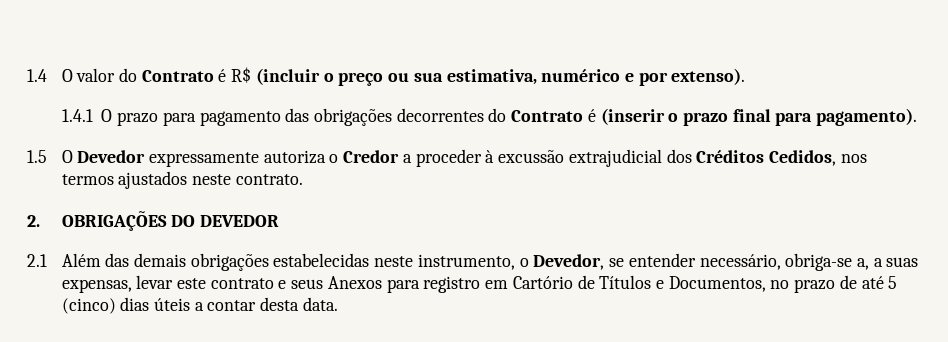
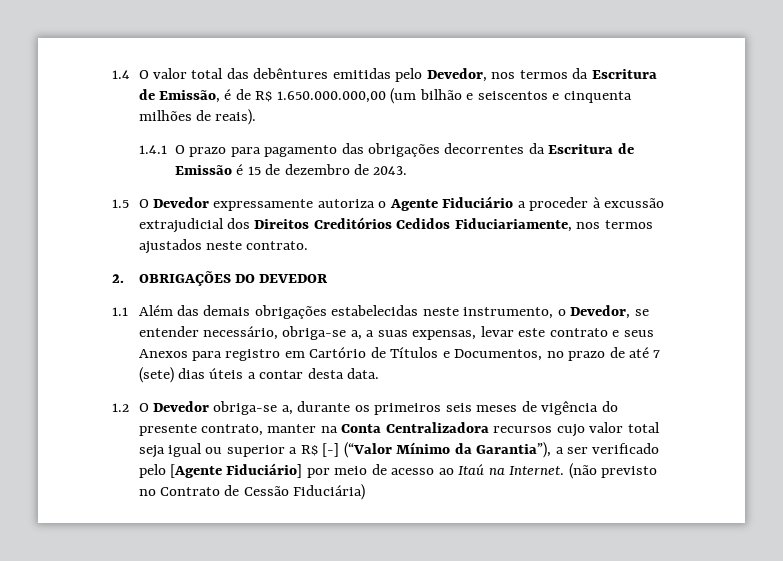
[119,67,746,86] do Contrato é R$ (incluir o preço ou sua estimativa, numérico e por extenso). -> [191,68,657,82] [138,88,632,104] [138,109,257,125] total das debêntures emitidas pelo Devedor, nos termos da Escritura de Emissão, é de R$ 1.650.000.000,00 (um bilhão e seiscentos e cinquenta milhões de reais).
[488,108,918,126] do Contrato é (inserir o prazo final para pagamento). -> [528,143,634,154] [174,164,408,175] da Escritura de Emissão é 15 de dezembro de 2043.
[343,150,400,163] Credor -> [389,196,514,211] Agente Fiduciário
[696,150,837,166] Créditos Cedidos, -> [254,217,572,232] Direitos Creditórios Cedidos Fiduciariamente,
[27,254,47,267] 2.1 -> [112,307,128,316] 1.1
[888,276,898,289] [61,298,116,314] 5 (cinco) -> [653,350,661,358] [138,367,174,383] 7 (sete)
(338, 304) none -> [112,401,618,415] [138,422,660,437] [138,442,660,458] [138,463,657,479] [138,484,366,500] // 1.2 O Devedor obriga-se a, durante os primeiros seis meses de vigência do presente contrato, manter na Conta Centralizadora recursos cujo valor total seja igual ou superior a R$ [-] (“Valor Mínimo da Garantia”), a ser verificado pelo [Agente Fiduciário] por meio de acesso ao Itaú na Internet. (não previsto no Contrato de Cessão Fiduciária)

